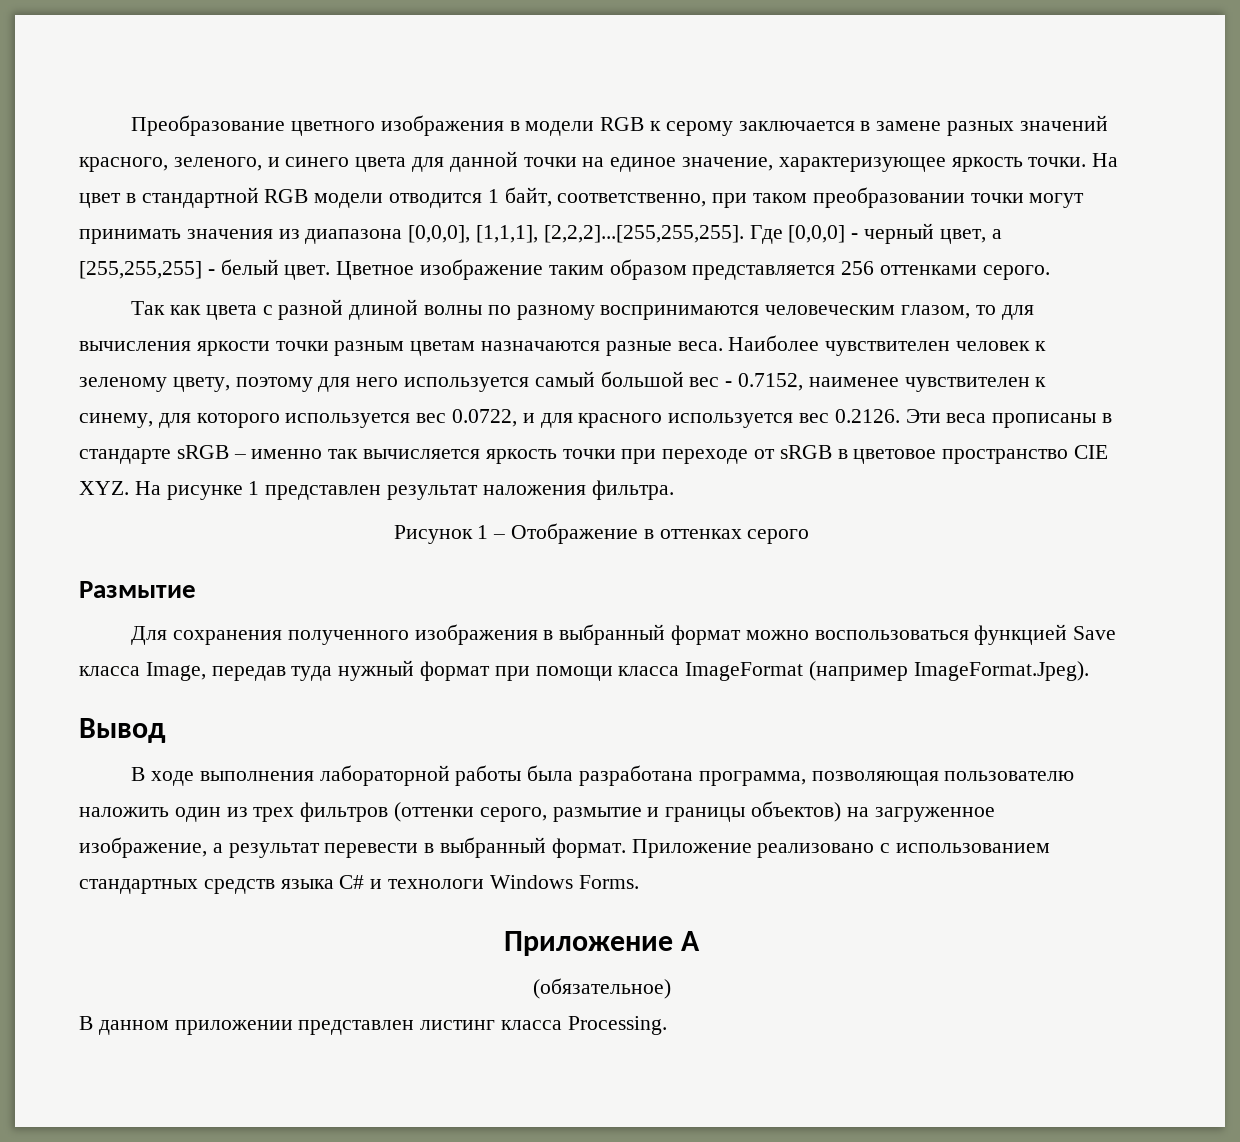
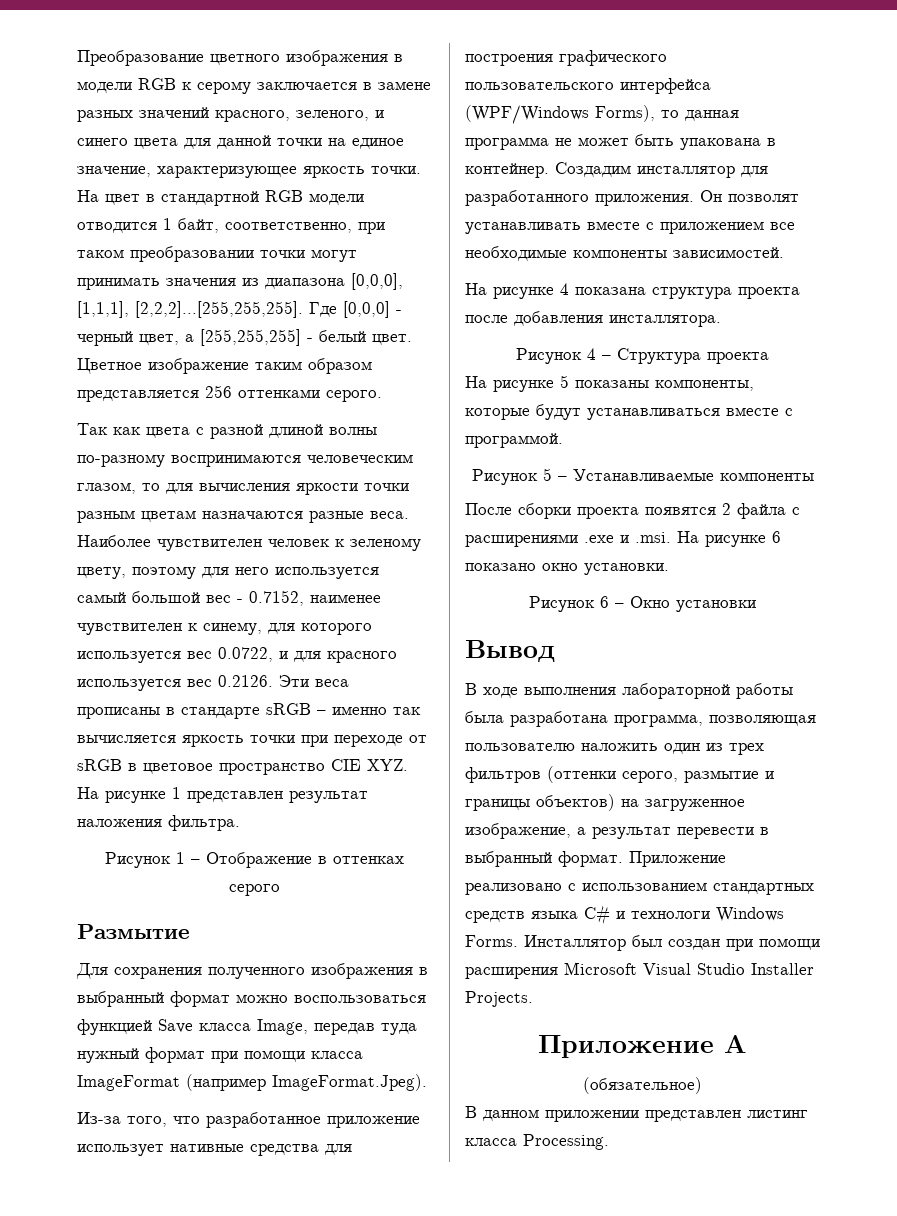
[487,305,595,320] по разному -> [77,454,165,467] по-разному
(1089, 671) none -> [77,1112,420,1128] [77,1144,352,1156] [465,50,667,66] [465,78,711,94] [465,105,739,124] [465,134,776,150] [465,162,768,178] [465,190,799,206] [465,221,795,234] [465,246,784,261] [465,283,800,299] [465,311,721,327] [516,348,769,364] [465,375,754,392] [465,404,793,420] [465,433,563,448] [471,468,814,485] [465,503,800,519] [465,531,781,547] [465,563,669,575] [529,596,756,612] // Из-за того, что разработанное приложение использует нативные средства для построения графического пользовательского интерфейса (WPF/Windows Forms), то данная программа не может быть упакована в контейнер. Создадим инсталлятор для разработанного приложения. Он позволят устанавливать вместе с приложением все необходимые компоненты зависимостей. // На рисунке 4 показана структура проекта после добавления инсталлятора. // Рисунок 4 – Структура проекта // На рисунке 5 показаны компоненты, которые будут устанавливаться вместе с программой. // Рисунок 5 – Устанавливаемые компоненты // После сборки проекта появятся 2 файла с расширениями .exe и .msi. На рисунке 6 показано окно установки. // Рисунок 6 – Окно установки
(639, 882) none -> [524,935,820,951] [465,962,814,979] [465,991,533,1007] Инсталлятор был создан при помощи расширения Microsoft Visual Studio Installer Projects.

